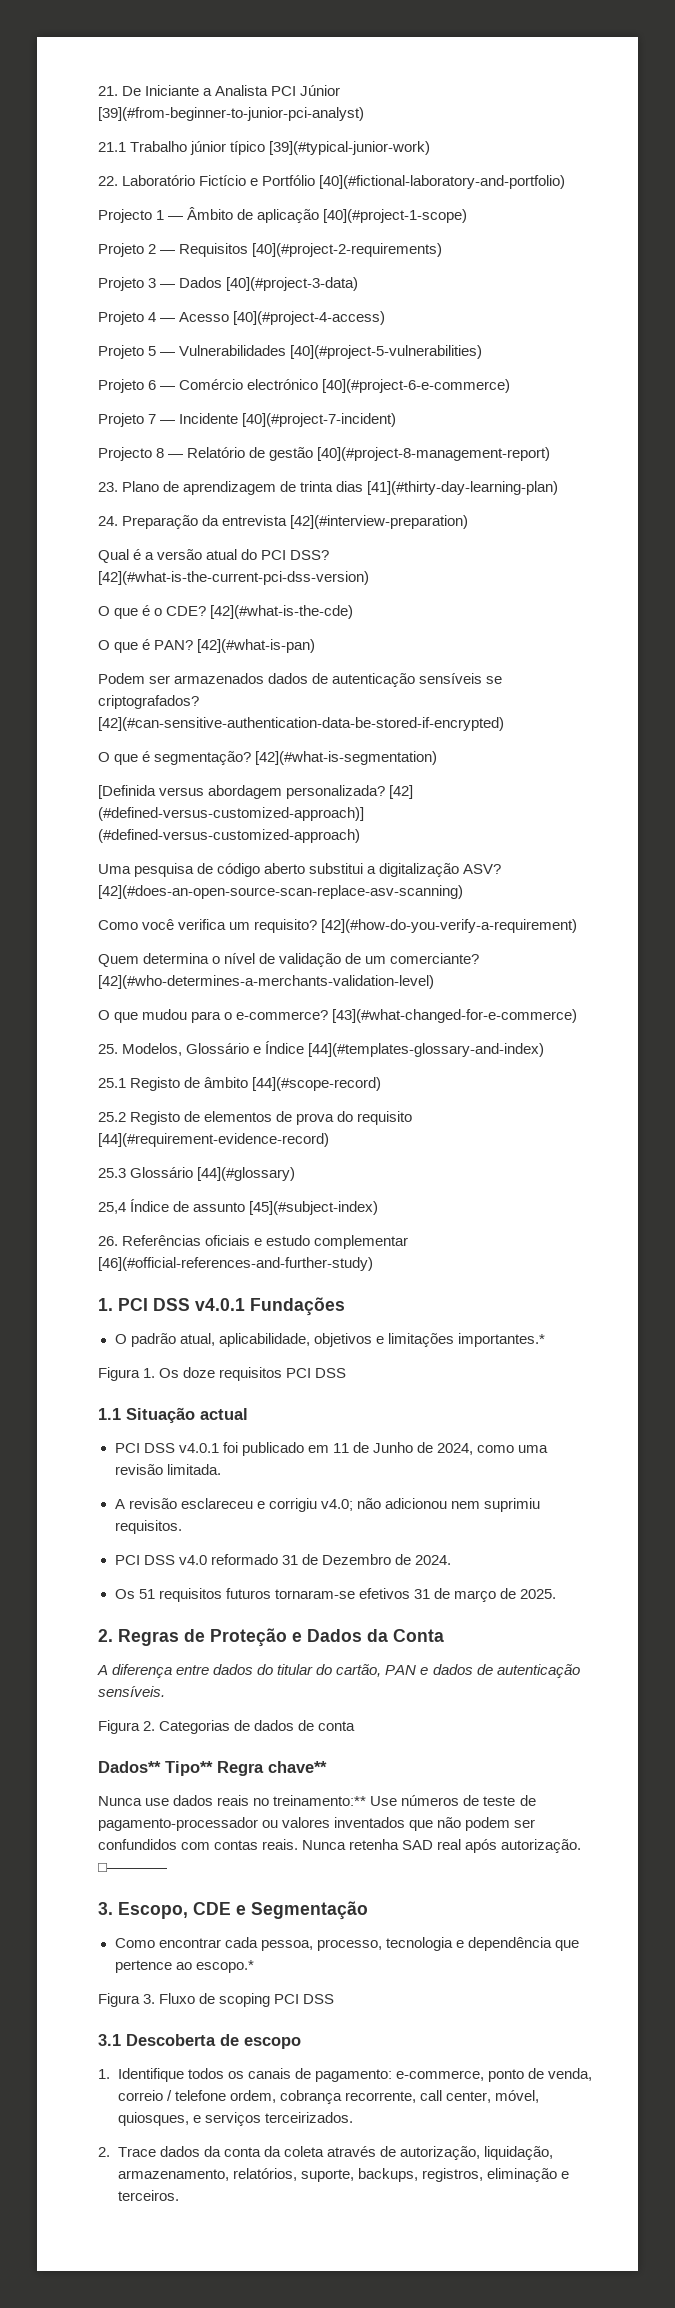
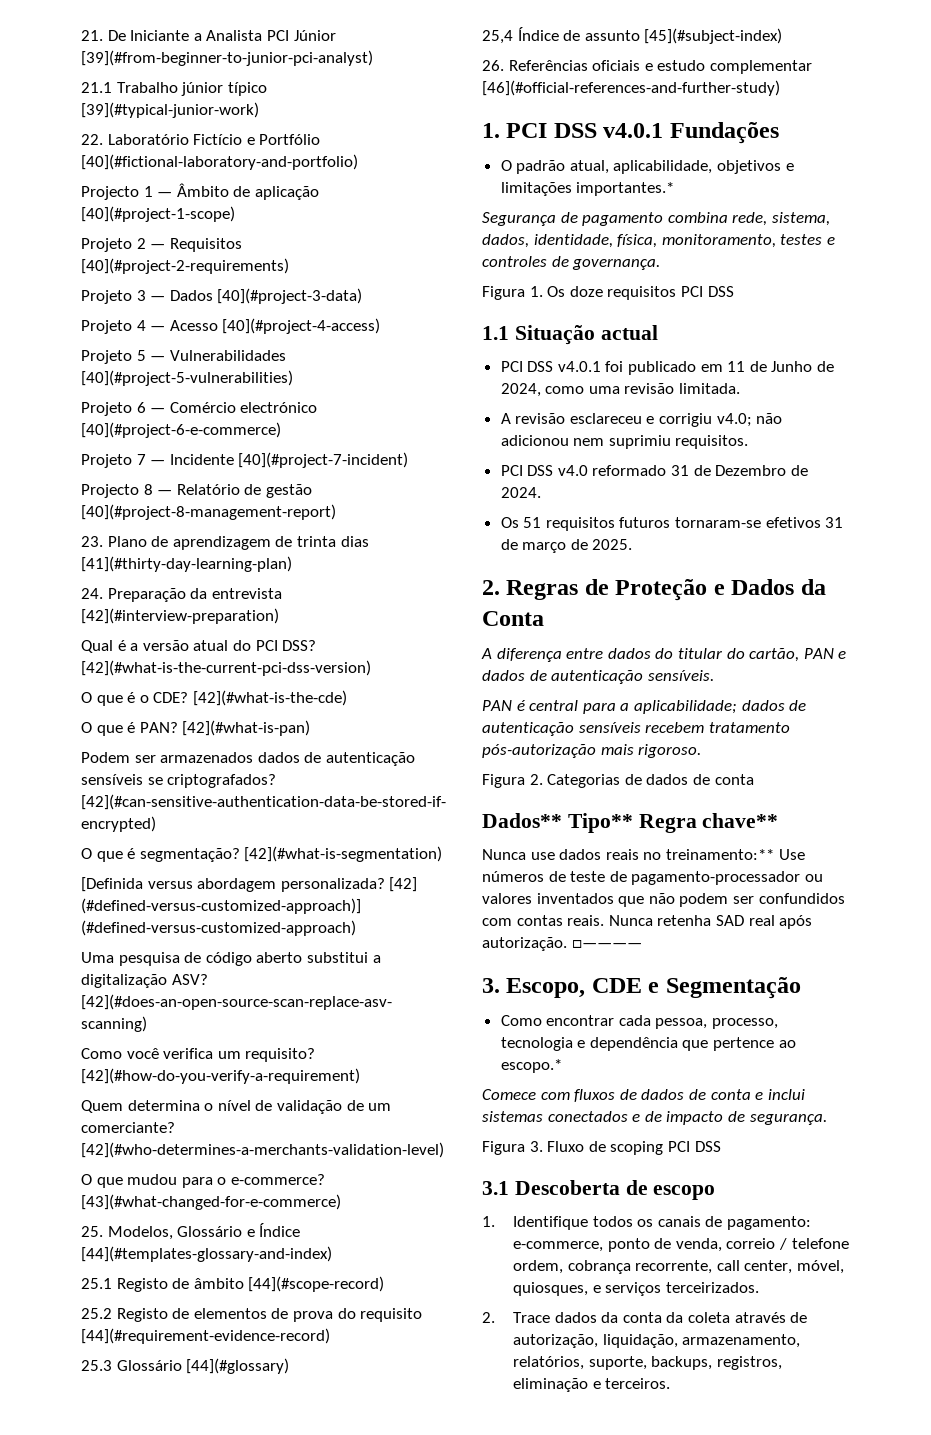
(545, 1340) none -> [482,212,830,226] [482,234,835,248] [482,256,661,270] // Segurança de pagamento combina rede, sistema, dados, identidade, física, monitoramento, testes e controles de governança.
(165, 1691) none -> [482,700,807,714] [482,722,790,736] [482,744,702,758] // PAN é central para a aplicabilidade; dados de autenticação sensíveis recebem tratamento pós-autorização mais rigoroso.
(254, 1966) none -> [482,1089,805,1102] [482,1111,827,1125] // Comece com fluxos de dados de conta e inclui sistemas conectados e de impacto de segurança.

